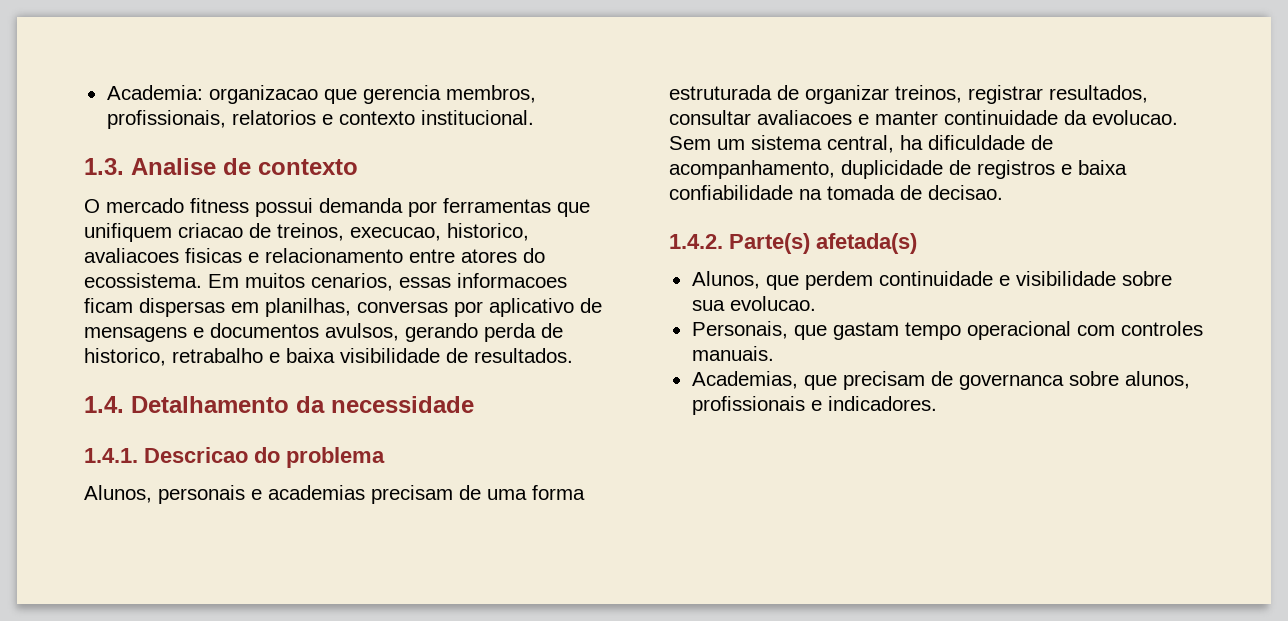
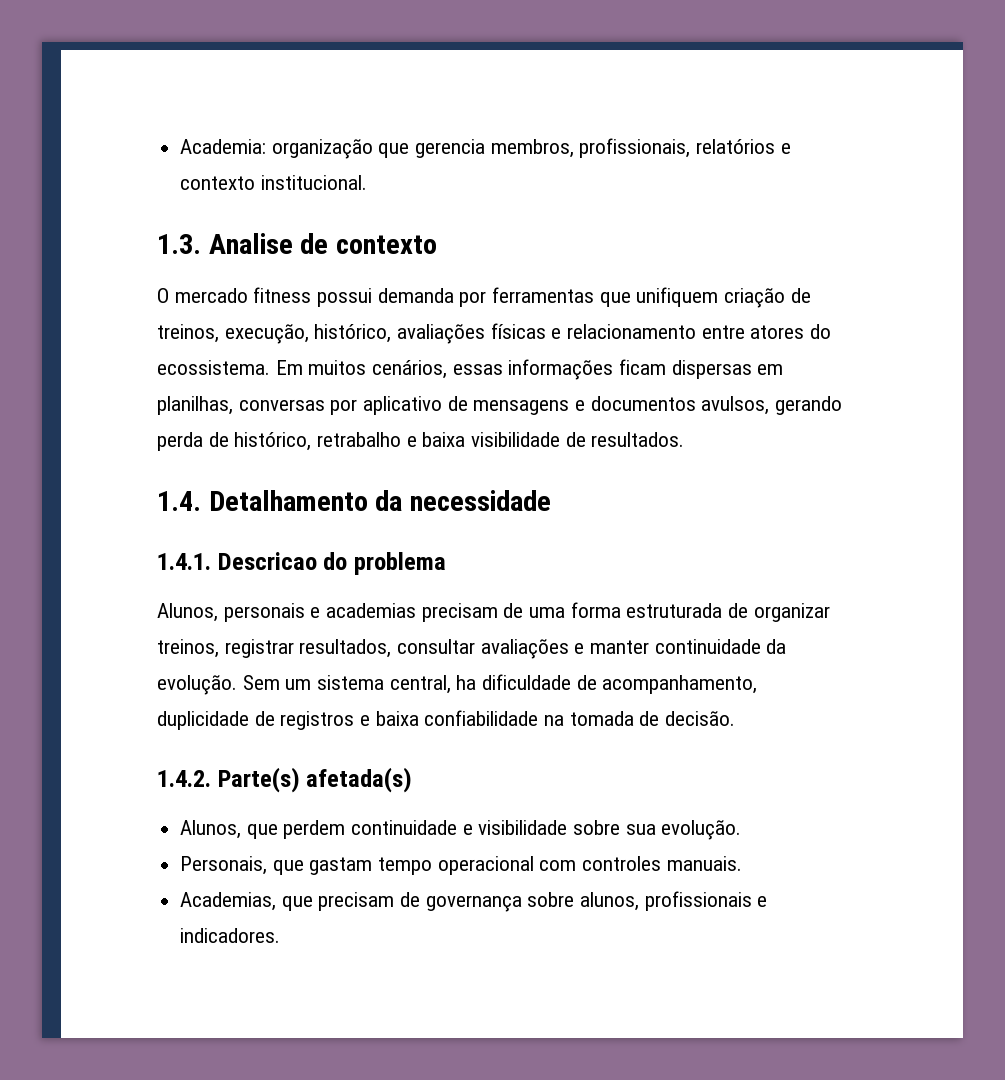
[208,85,318,104] organizacao -> [271,139,373,159] organização
[231,110,316,125] relatorios -> [696,139,776,154] relatórios
[178,223,243,238] criacao -> [724,288,786,308] criação
[350,223,529,241] [84,248,242,263] execucao, historico, avaliacoes fisicas -> [224,323,546,344] execução, histórico, avaliações físicas
[311,273,567,291] cenarios, essas informacoes -> [372,359,614,380] cenários, essas informações
[84,348,166,366] historico, -> [234,432,312,451] histórico,
[757,110,852,125] avaliacoes -> [480,639,569,659] avaliações
[1092,110,1178,125] evolucao. -> [157,675,237,695] evolução.
[928,185,1003,200] decisao. -> [665,711,736,726] decisão.
[729,296,816,311] evolucao. -> [661,820,742,840] evolução.
[958,374,1064,390] governanca -> [425,895,522,912] governança

